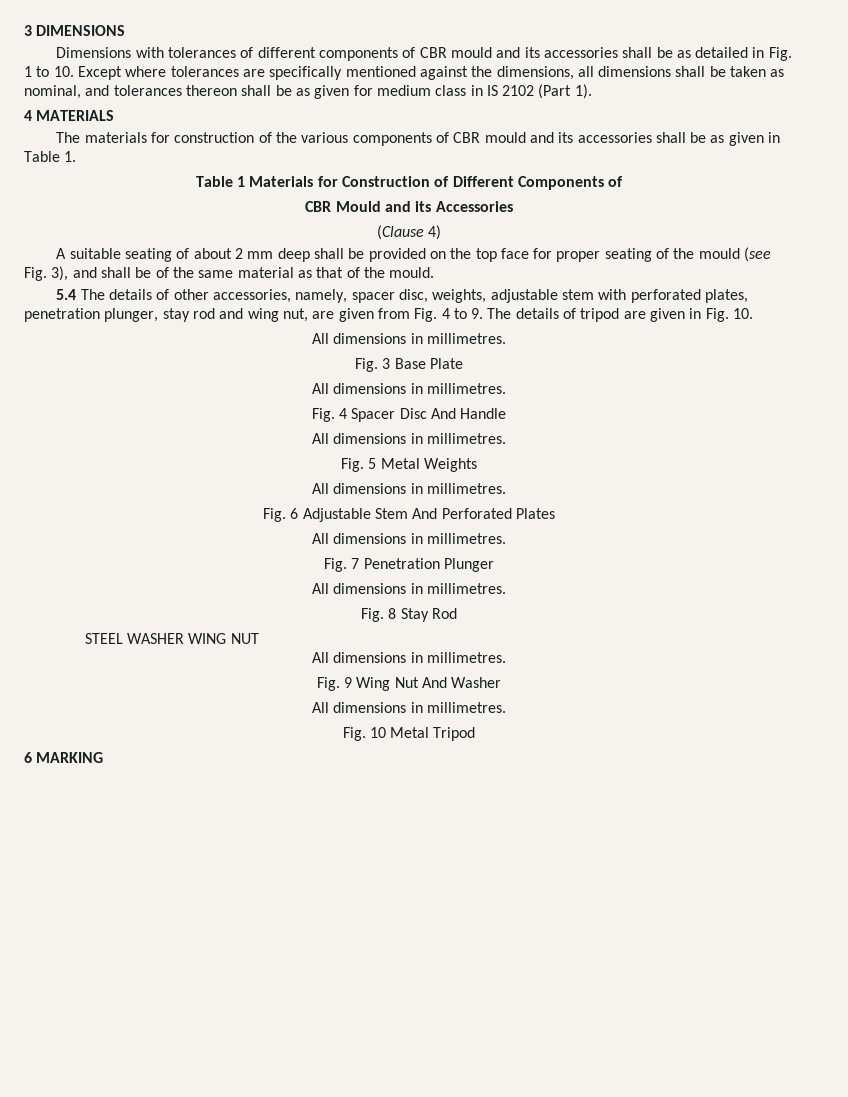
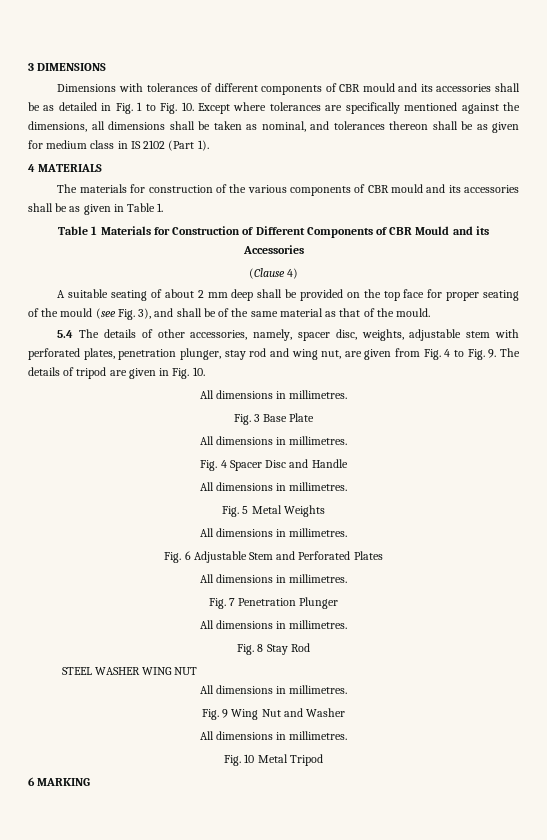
(50, 71) none -> [160,103,178,114] Fig.
(624, 181) // -> (387, 231) none
(467, 313) none -> [467,349,485,360] Fig.
[430,408,456,419] And -> [289,459,309,468] and
[412,508,438,519] And -> [276,551,296,560] and
[421,677,447,688] And -> [283,708,303,717] and

